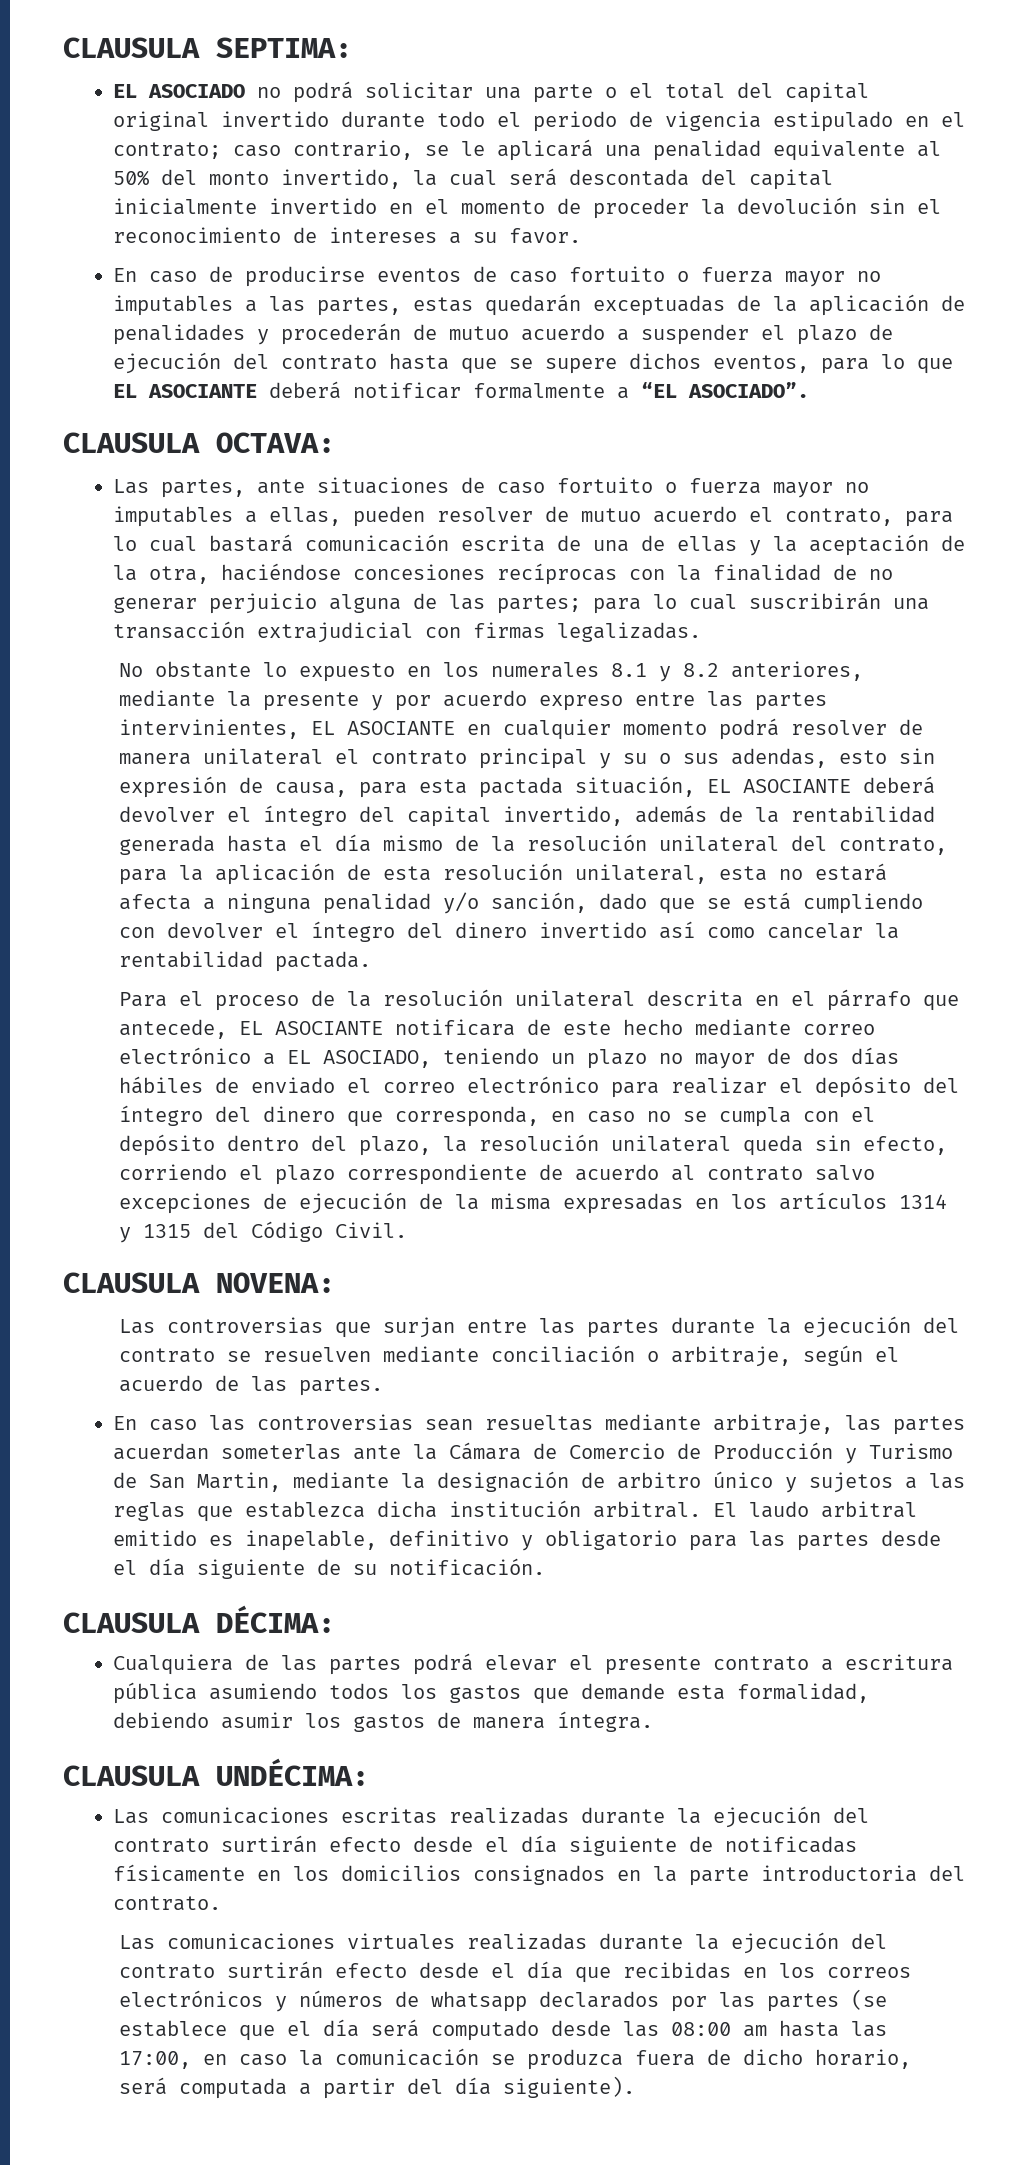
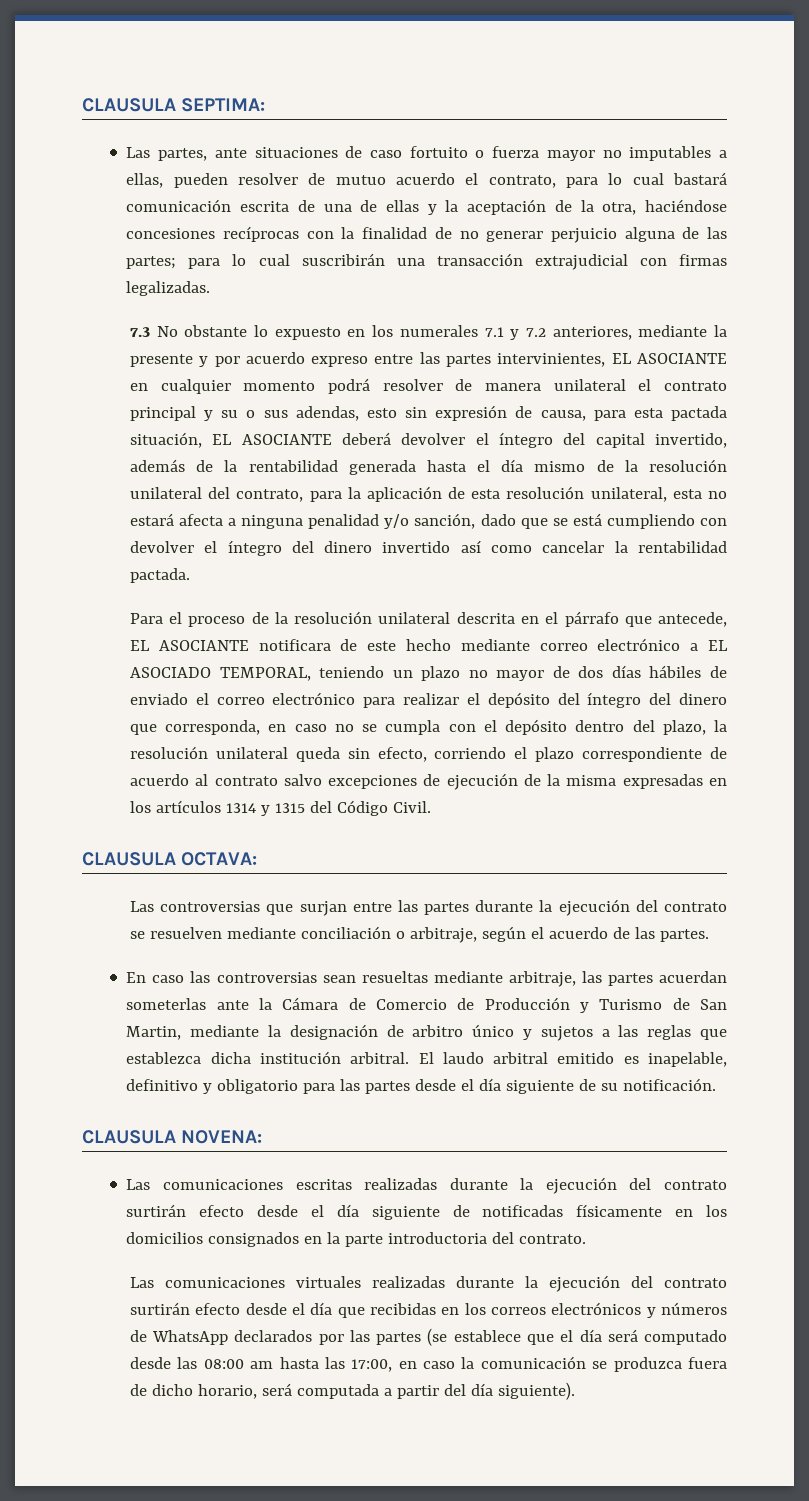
[113,81,870,103] [113,111,966,132] [113,139,942,161] [113,168,834,190] [113,197,942,219] [113,227,582,244] [113,266,882,287] [113,294,966,316] [113,323,894,345] [113,352,954,374] [113,381,810,399] [63,432,335,453] // EL ASOCIADO no podrá solicitar una parte o el total del capital original invertido durante todo el periodo de vigencia estipulado en el contrato; caso contrario, se le aplicará una penalidad equivalente al 50% del monto invertido, la cual será descontada del capital inicialmente invertido en el momento de proceder la devolución sin el reconocimiento de intereses a su favor. // En caso de producirse eventos de caso fortuito o fuerza mayor no imputables a las partes, estas quedarán exceptuadas de la aplicación de penalidades y procederán de mutuo acuerdo a suspender el plazo de ejecución del contrato hasta que se supere dichos eventos, para lo que EL ASOCIANTE deberá notificar formalmente a “EL ASOCIADO”. // CLAUSULA OCTAVA: -> (266, 105) none
(702, 632) none -> [129,327,150,337] 7.3
[611,663,720,682] 8.1 y 8.2 -> [484,327,546,340] 7.1 y 7.2
[323,1050,432,1068] ASOCIADO, -> [129,667,311,681] ASOCIADO TEMPORAL,
[216,1272,335,1293] NOVENA: -> [181,852,258,866] OCTAVA:
[216,1605,335,1633] [113,1653,954,1675] [113,1682,870,1704] [113,1711,654,1732] [63,1758,369,1786] DÉCIMA: // Cualquiera de las partes podrá elevar el presente contrato a escritura pública asumiendo todos los gastos que demande esta formalidad, debiendo asumir los gastos de manera íntegra. // CLAUSULA UNDÉCIMA: -> [181,1130,263,1144] NOVENA:
[431,1991,528,2012] whatsapp -> [152,1330,229,1345] WhatsApp

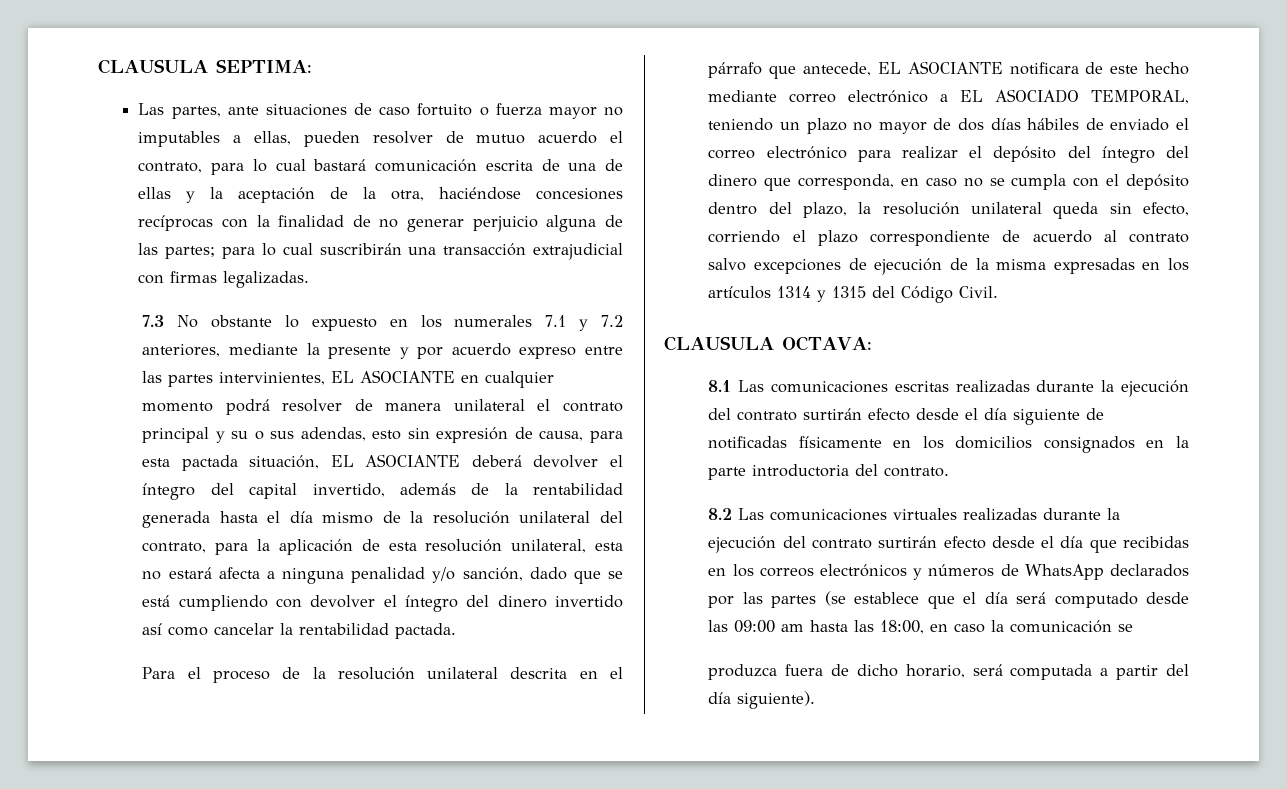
[129,899,727,916] [129,926,709,943] [126,971,727,987] [126,997,727,1013] [126,1024,727,1041] [126,1051,727,1067] [126,1078,717,1094] [82,1130,263,1144] Las controversias que surjan entre las partes durante la ejecución del contrato se resuelven mediante conciliación o arbitraje, según el acuerdo de las partes. // En caso las controversias sean resueltas mediante arbitraje, las partes acuerdan someterlas ante la Cámara de Comercio de Producción y Turismo de San Martin, mediante la designación de arbitro único y sujetos a las reglas que establezca dicha institución arbitral. El laudo arbitral emitido es inapelable, definitivo y obligatorio para las partes desde el día siguiente de su notificación. // CLAUSULA NOVENA: // -> [708,380,732,392] 8.1
(587, 1239) none -> [708,508,733,520] 8.2
[203,1359,244,1369] 08:00 -> [734,620,776,633] 09:00
[351,1359,393,1372] 17:00, -> [880,620,925,634] 18:00,
(608, 1365) none -> (1134, 628) //

